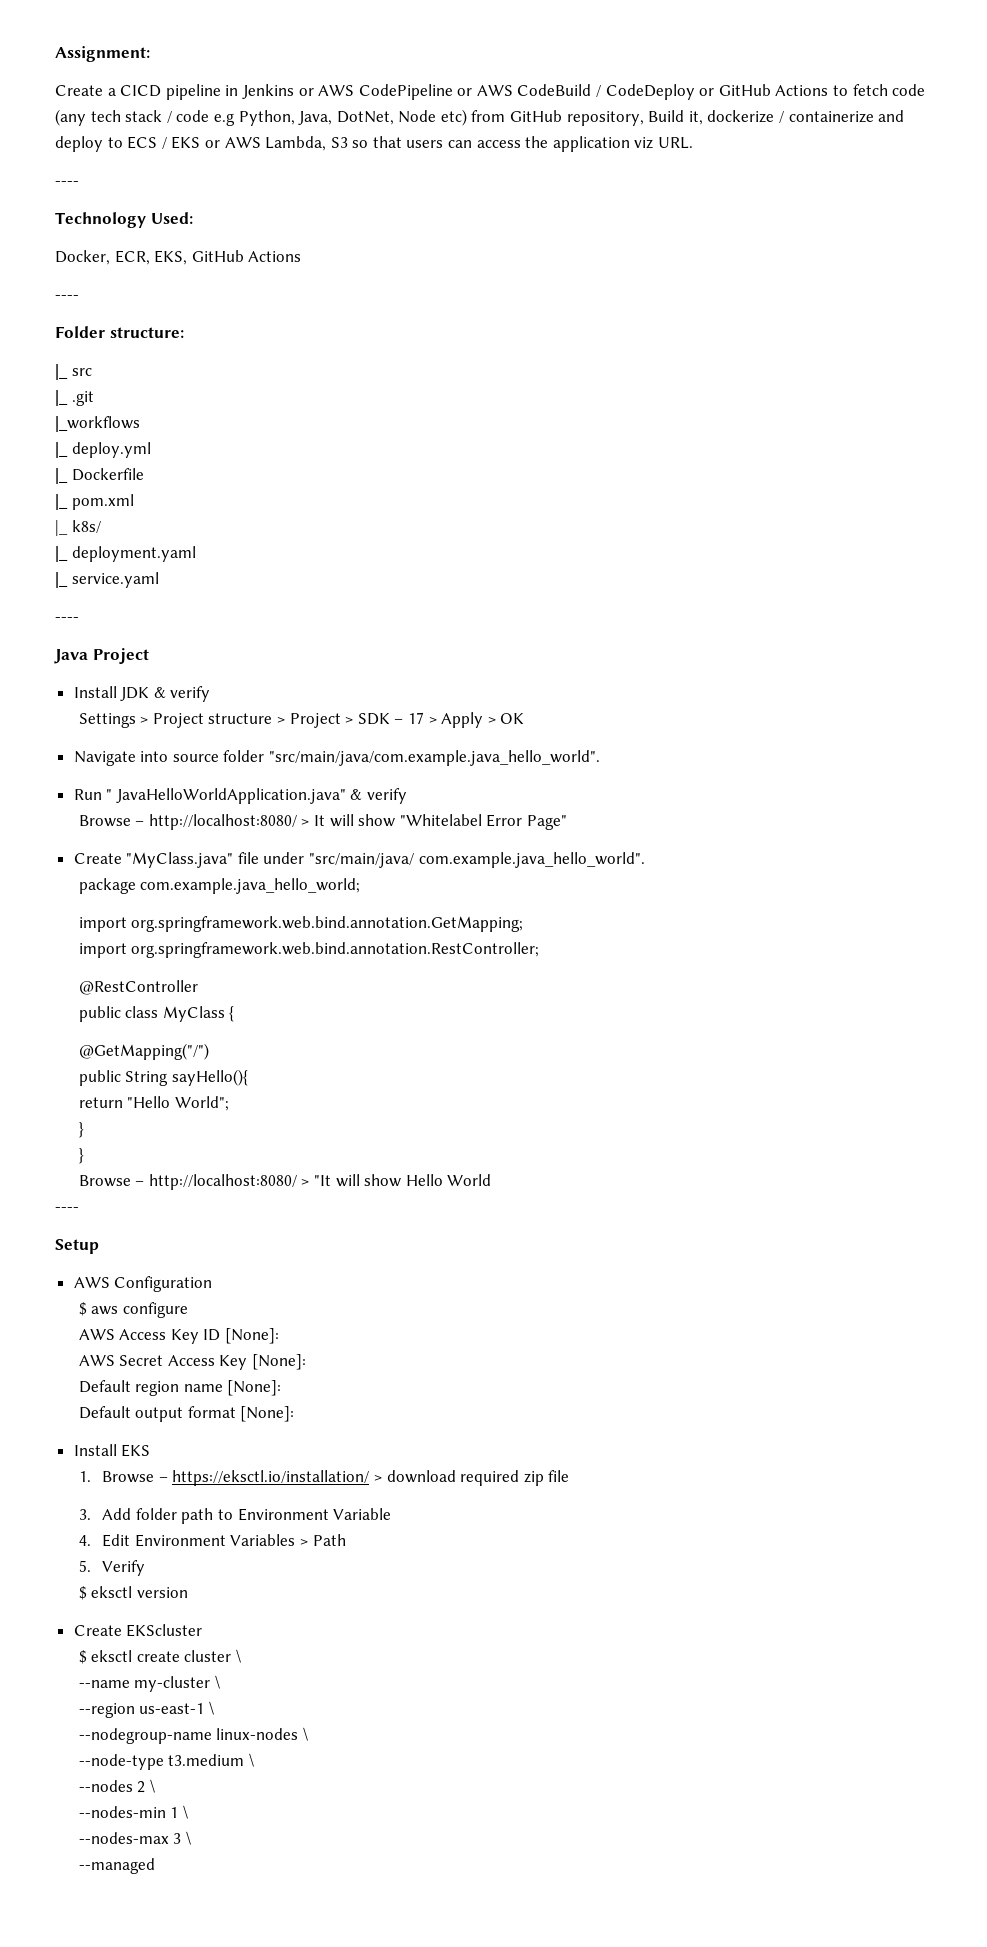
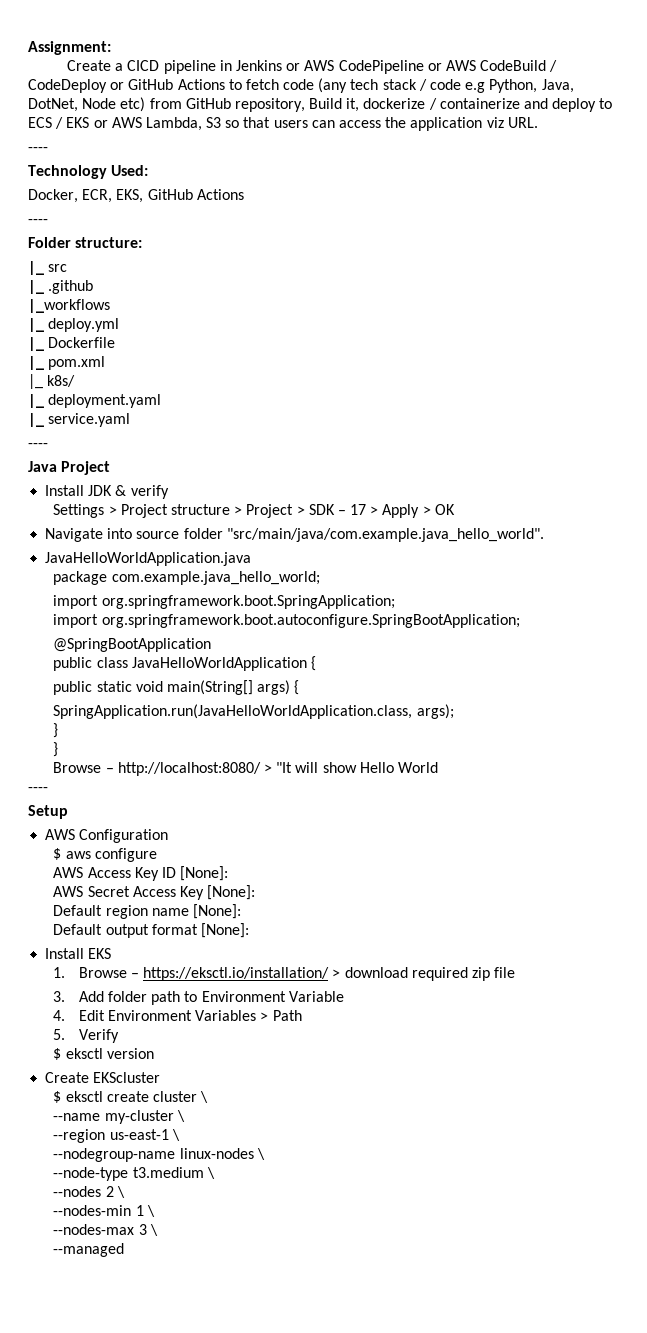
[71,391,94,406] .git -> [48,280,94,294] .github
[73,788,408,804] [78,814,567,830] [73,852,645,868] Run " JavaHelloWorldApplication.java" & verify // Browse – http://localhost:8080/ > It will show "Whitelabel Error Page" // Create "MyClass.java" file under "src/main/java/ com.example.java_hello_world". -> [45,552,252,566] JavaHelloWorldApplication.java
[131,916,524,932] [78,942,540,958] [78,980,198,995] org.springframework.web.bind.annotation.GetMapping; // import org.springframework.web.bind.annotation.RestController; // @RestController -> [101,595,395,609] [53,614,520,628] [53,638,212,652] org.springframework.boot.SpringApplication; // import org.springframework.boot.autoconfigure.SpringBootApplication; // @SpringBootApplication
[162,1006,235,1022] [78,1043,209,1060] [78,1069,248,1086] [78,1096,229,1111] MyClass { // @GetMapping("/") // public String sayHello(){ // return "Hello World"; -> [131,656,316,671] [53,680,300,695] [53,704,454,719] JavaHelloWorldApplication { // public static void main(String[] args) { // SpringApplication.run(JavaHelloWorldApplication.class, args);

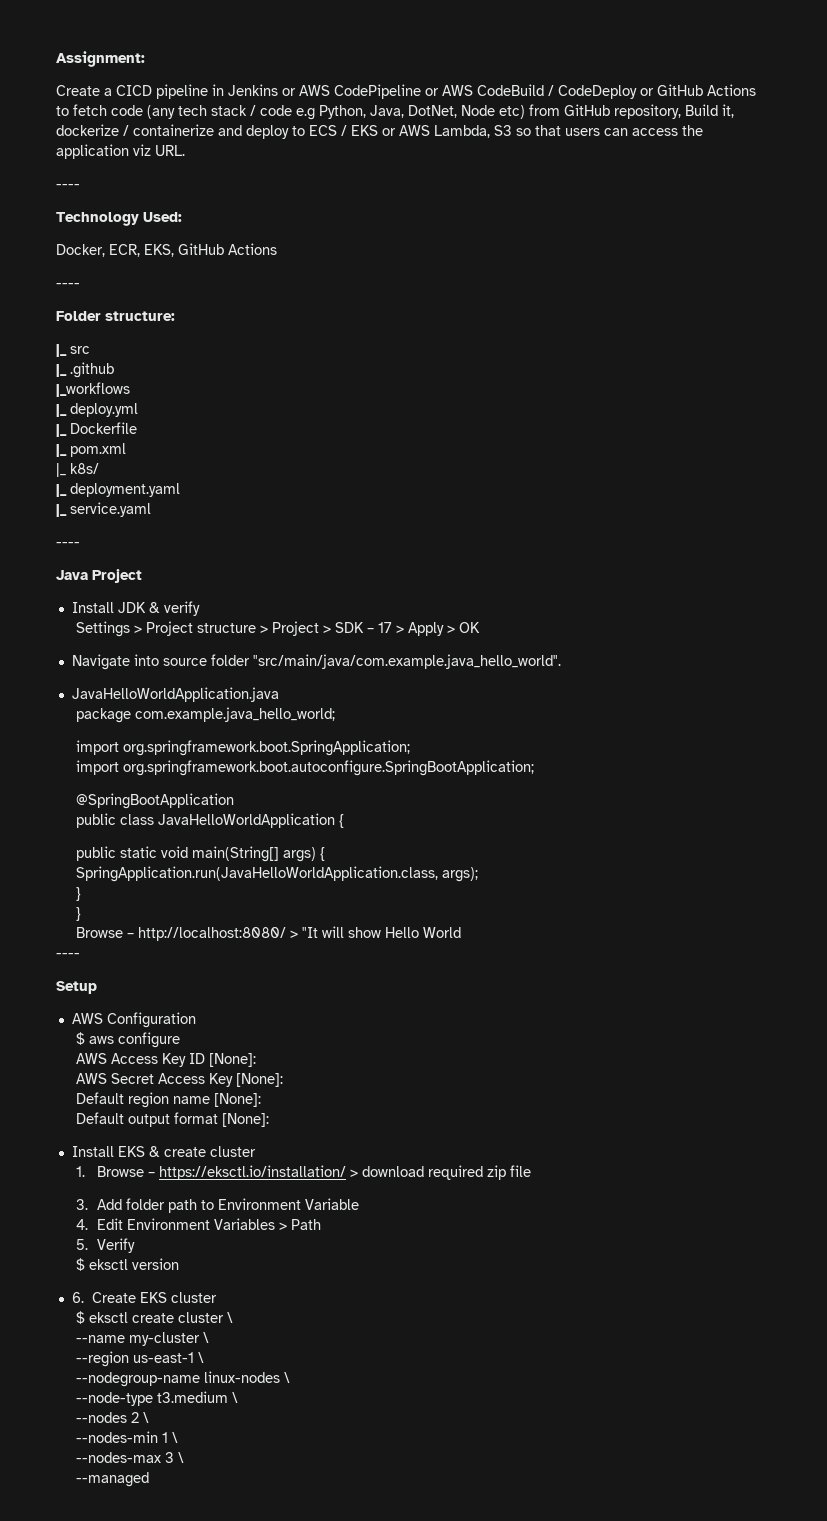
(112, 953) none -> [148,1146,256,1157] & create cluster
[45,1072,161,1083] Create EKScluster -> [71,1292,218,1303] 6. Create EKS cluster

